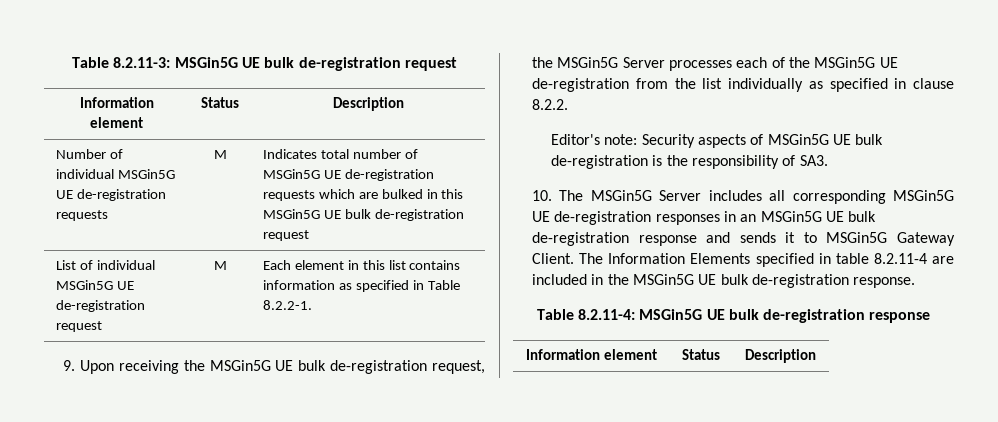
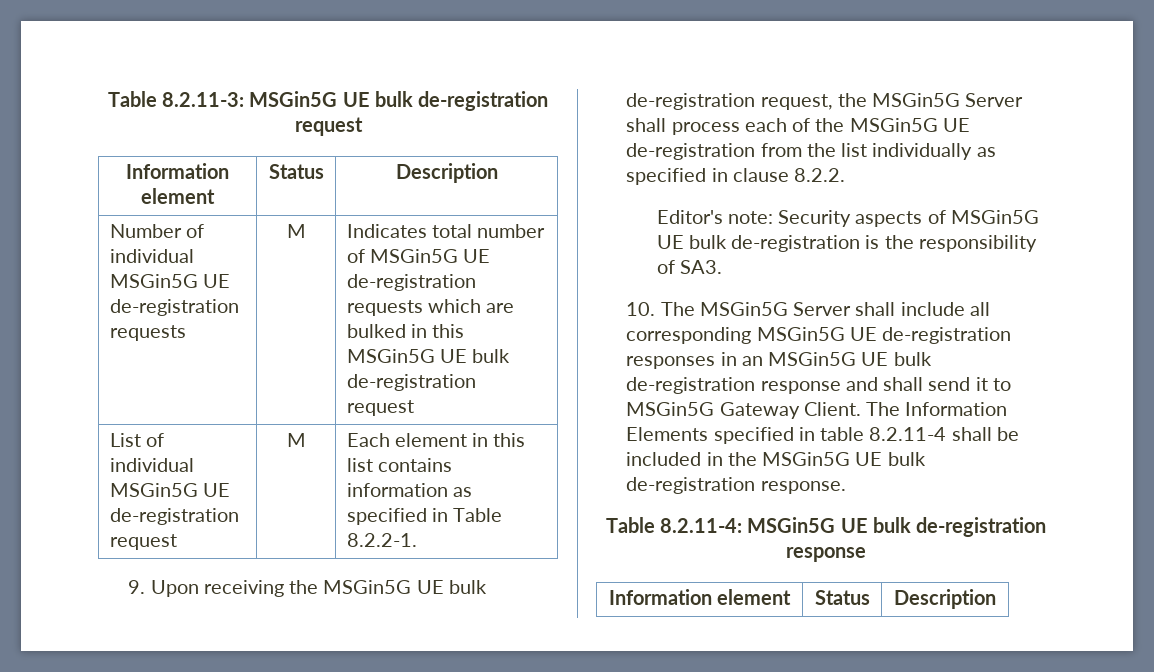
[668,60,732,71] processes -> [626,118,740,135] shall process
[708,190,762,201] includes -> [855,302,965,316] shall include
[739,232,776,243] sends -> [883,377,971,391] shall send
[931,256,954,264] are -> [951,427,1019,441] shall be

